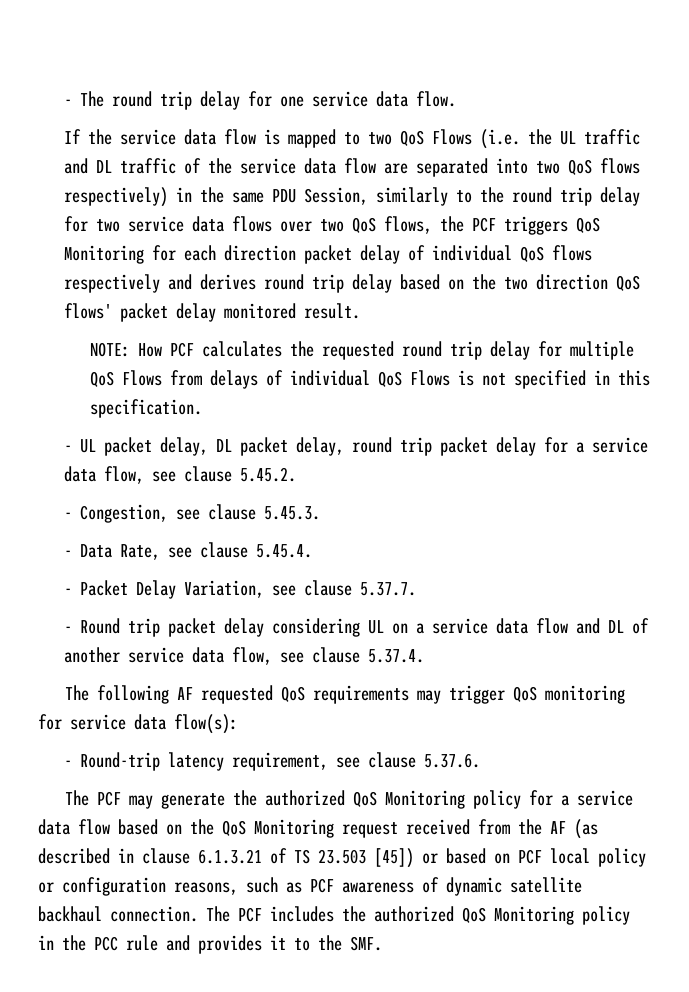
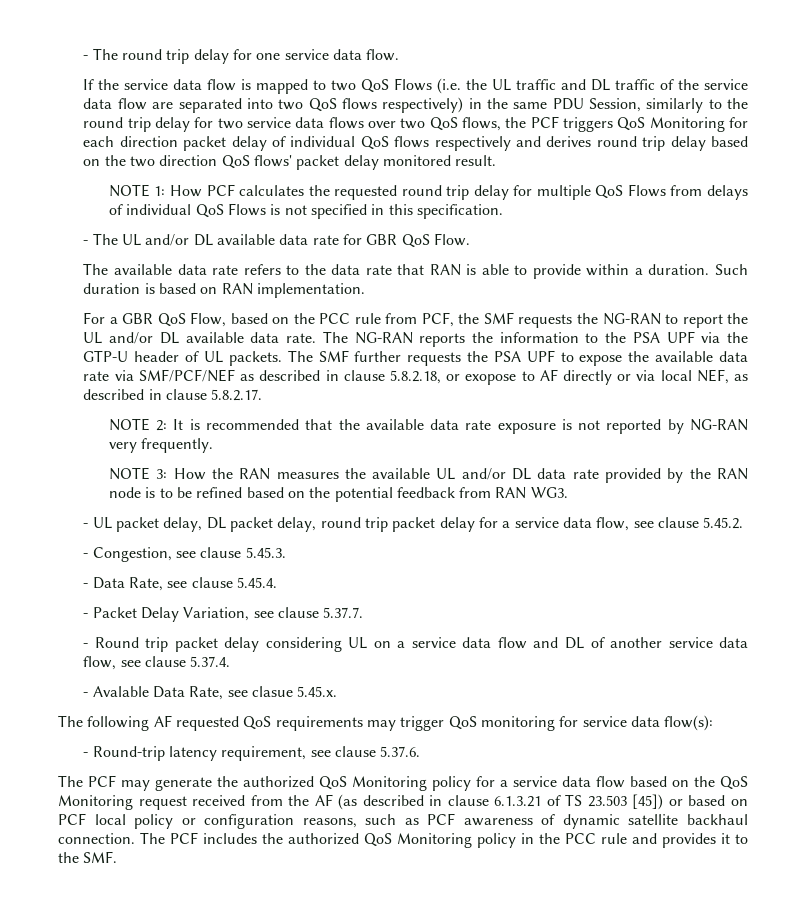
[89,342,130,357] NOTE: -> [108,184,166,197] NOTE 1:
(202, 408) none -> [83,233,470,248] [83,263,748,279] [83,283,366,298] [83,312,748,328] [83,331,749,347] [83,350,749,366] [83,369,749,385] [83,389,263,401] [108,418,749,434] [108,438,214,453] [108,467,749,483] [108,487,568,502] // - The UL and/or DL available data rate for GBR QoS Flow. // The available data rate refers to the data rate that RAN is able to provide within a duration. Such duration is based on RAN implementation. // For a GBR QoS Flow, based on the PCC rule from PCF, the SMF requests the NG-RAN to report the UL and/or DL available data rate. The NG-RAN reports the information to the PSA UPF via the GTP-U header of UL packets. The SMF further requests the PSA UPF to expose the available data rate via SMF/PCF/NEF as described in clause 5.8.2.18, or exopose to AF directly or via local NEF, as described in clause 5.8.2.17. // NOTE 2: It is recommended that the available data rate exposure is not reported by NG-RAN very frequently. // NOTE 3: How the RAN measures the available UL and/or DL data rate provided by the RAN node is to be refined based on the potential feedback from RAN WG3.
(424, 656) none -> [83,686,338,700] // - Avalable Data Rate, see clasue 5.45.x.

